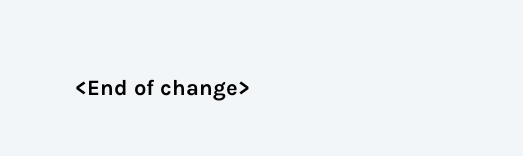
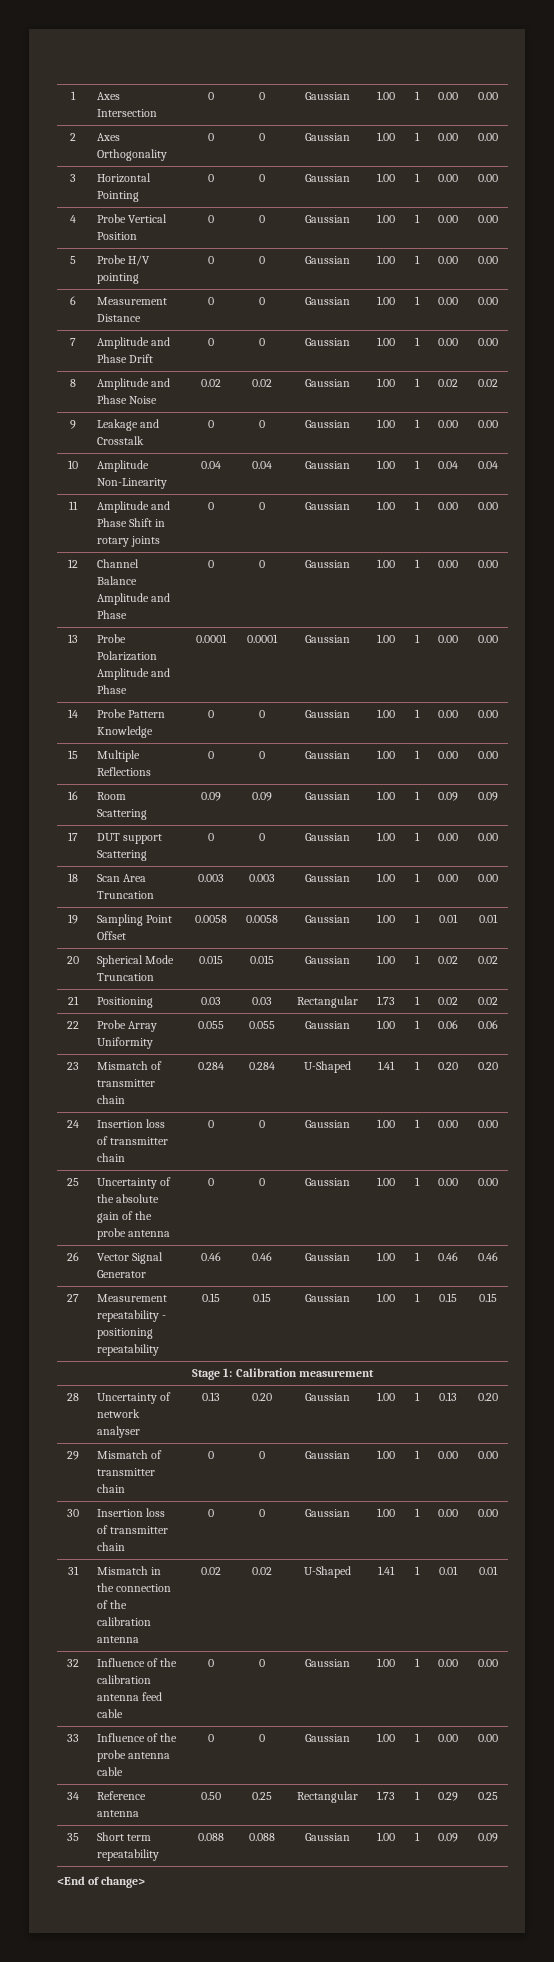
(75, 87) none -> [71,91,76,100] [97,92,121,100] [97,109,158,117] [208,92,214,100] [259,92,265,100] [305,92,350,100] [377,91,395,100] [414,91,420,100] [438,92,458,100] [477,92,498,100] [70,133,76,141] [97,133,121,141] [97,149,168,161] [208,133,214,141] [259,133,265,141] [305,133,350,141] [377,132,395,141] [414,132,420,141] [438,133,458,141] [477,133,498,141] [70,174,76,182] [97,173,152,183] [97,191,140,202] [208,174,214,182] [259,174,265,182] [305,174,350,182] [377,173,395,182] [414,173,420,182] [438,174,458,182] [477,174,498,182] [70,215,76,223] [97,214,168,223] [97,232,138,240] [208,215,214,223] [259,215,265,223] [305,215,350,223] [377,214,395,223] [414,214,420,223] [438,215,458,223] [477,215,498,223] [70,256,76,264] [97,255,151,266] [97,273,140,284] [208,256,214,264] [259,256,265,264] [305,256,350,264] [377,255,395,264] [414,255,420,264] [438,256,458,264] [477,256,498,264] [70,296,76,305] [97,297,168,305] [97,314,142,322] [208,297,214,305] [259,297,265,305] [305,297,350,305] [377,296,395,305] [414,296,420,305] [438,297,458,305] [477,297,498,305] [70,338,76,346] [97,337,171,349] [97,354,154,363] [208,338,214,346] [259,338,265,346] [305,338,350,346] [377,337,395,346] [414,337,420,346] [438,338,458,346] [477,338,498,346] [70,379,76,387] [97,378,171,390] [97,395,158,404] [201,379,221,387] [252,379,272,387] [305,379,350,387] [377,378,395,387] [414,378,420,387] [438,379,458,387] [477,379,498,387] [70,420,76,429] [97,419,160,431] [97,436,145,445] [208,420,214,428] [259,420,265,428] [305,420,350,428] [377,419,395,428] [414,419,420,428] [438,420,458,428] [477,420,498,428] [68,460,78,469] [97,460,150,472] [97,478,168,489] [201,461,221,469] [252,461,272,469] [305,461,350,469] [377,460,395,469] [414,460,420,469] [438,461,458,469] [477,461,498,469] [69,501,78,510] [97,501,171,513] [97,518,166,527] [97,536,161,547] [208,502,214,510] [259,502,265,510] [305,502,350,510] [377,501,395,510] [414,501,420,510] [438,502,458,510] [477,502,498,510] [68,559,78,568] [97,559,140,568] [97,576,138,585] [97,593,171,605] [97,610,128,619] [208,560,214,568] [259,560,265,568] [305,560,350,568] [377,559,395,568] [414,559,420,568] [438,560,458,568] [477,560,498,568] [68,634,78,643] [97,634,127,643] [97,651,158,661] [97,668,171,680] [97,685,128,694] [196,634,227,643] [247,634,278,643] [305,635,350,643] [377,634,395,643] [414,634,420,643] [438,635,458,643] [477,635,498,643] [68,709,78,718] [97,709,166,718] [97,726,154,738] [208,710,214,718] [259,710,265,718] [305,710,350,718] [377,709,395,718] [414,709,420,718] [438,710,458,718] [477,710,498,718] [68,750,78,759] [97,750,141,762] [97,767,152,776] [208,751,214,759] [259,751,265,759] [305,751,350,759] [377,750,395,759] [414,750,420,759] [438,751,458,759] [477,751,498,759] [68,791,78,800] [97,792,127,800] [97,809,148,820] [201,792,221,801] [252,792,272,801] [305,792,350,800] [377,791,395,800] [414,791,420,800] [438,792,458,801] [477,792,498,801] [68,832,78,841] [97,833,163,844] [97,850,148,861] [208,833,214,841] [259,833,265,841] [305,833,350,841] [377,832,395,841] [414,832,420,841] [438,833,458,841] [477,833,498,841] [68,873,78,882] [97,874,147,882] [97,891,155,899] [198,874,224,882] [249,874,275,882] [305,874,350,882] [377,873,395,882] [414,873,420,882] [438,874,458,882] [477,874,498,882] [68,914,78,924] [97,914,173,926] [97,931,127,940] [195,915,227,923] [246,915,278,923] [305,915,350,923] [377,914,395,923] [414,914,420,923] [439,914,458,923] [478,914,498,923] [67,956,79,964] [97,955,175,967] [97,973,155,981] [199,955,223,964] [250,955,274,964] [305,956,350,964] [377,955,395,964] [414,955,420,964] [438,956,458,964] [477,956,498,964] [68,996,79,1005] [97,997,154,1008] [201,997,221,1005] [252,997,272,1005] [297,996,358,1008] [377,996,395,1005] [414,996,420,1005] [438,997,458,1005] [477,997,498,1005] [67,1021,79,1029] [97,1020,158,1032] [97,1037,154,1049] [198,1021,224,1029] [249,1021,275,1029] [305,1021,350,1029] [377,1020,395,1029] [414,1020,420,1029] [438,1020,458,1029] [477,1020,498,1029] [67,1062,79,1070] [97,1061,163,1070] [97,1079,156,1087] [97,1095,126,1104] [198,1062,224,1070] [249,1062,275,1070] [304,1061,351,1073] [378,1061,395,1070] [414,1061,420,1070] [438,1062,458,1070] [477,1062,498,1070] [67,1120,79,1128] [97,1119,166,1128] [97,1136,169,1145] [97,1153,126,1162] [208,1120,214,1128] [259,1120,265,1128] [305,1120,350,1128] [377,1119,395,1128] [414,1119,420,1128] [438,1120,458,1128] [477,1120,498,1128] [67,1178,79,1186] [97,1177,172,1189] [97,1194,160,1203] [97,1211,153,1223] [97,1228,171,1240] [208,1178,214,1186] [259,1178,265,1186] [305,1178,350,1186] [377,1177,395,1186] [414,1177,420,1186] [438,1178,458,1186] [477,1178,498,1186] [67,1252,79,1261] [97,1252,164,1264] [97,1270,147,1278] [201,1252,221,1261] [252,1252,272,1261] [305,1253,350,1261] [377,1252,395,1261] [414,1252,420,1261] [438,1252,458,1261] [477,1252,498,1261] [67,1294,79,1302] [97,1294,168,1302] [97,1310,167,1322] [97,1328,154,1339] [97,1344,160,1356] [202,1293,220,1302] [253,1293,271,1302] [305,1294,350,1302] [377,1293,395,1302] [414,1293,420,1302] [439,1293,457,1302] [478,1293,497,1302] [192,1368,374,1380] [67,1393,79,1401] [97,1392,172,1404] [97,1409,141,1418] [97,1426,141,1438] [202,1392,220,1401] [252,1393,272,1401] [305,1393,350,1401] [377,1392,395,1401] [414,1392,420,1401] [439,1392,457,1401] [477,1393,498,1401] [67,1451,79,1460] [97,1450,163,1459] [97,1468,156,1476] [97,1484,126,1493] [208,1451,214,1459] [259,1451,265,1459] [305,1451,350,1459] [377,1450,395,1459] [414,1450,420,1459] [438,1451,458,1459] [477,1451,498,1459] [67,1509,79,1517] [97,1508,166,1517] [97,1525,169,1534] [97,1542,126,1551] [208,1509,214,1517] [259,1509,265,1517] [305,1509,350,1517] [377,1508,395,1517] [414,1508,420,1517] [438,1509,458,1517] [477,1509,498,1517] [68,1566,79,1575] [97,1566,162,1575] [97,1583,172,1592] [97,1600,128,1609] [97,1617,152,1626] [97,1636,140,1643] [201,1567,221,1575] [252,1567,272,1575] [304,1566,351,1578] [378,1566,395,1575] [414,1566,420,1575] [439,1566,458,1575] [478,1566,498,1575] [67,1659,79,1667] [97,1658,178,1667] [97,1675,152,1684] [97,1692,163,1701] [97,1709,124,1718] [208,1659,214,1667] [259,1659,265,1667] [305,1659,350,1667] [377,1658,395,1667] [414,1658,420,1667] [438,1659,458,1667] [477,1659,498,1667] [67,1734,79,1742] [97,1733,178,1742] [97,1750,171,1762] [97,1767,124,1776] [208,1734,214,1742] [259,1734,265,1742] [305,1734,350,1742] [377,1733,395,1742] [414,1733,420,1742] [438,1734,458,1742] [477,1734,498,1742] [67,1792,79,1800] [97,1791,147,1800] [97,1810,140,1817] [201,1792,221,1800] [252,1792,272,1800] [297,1791,358,1803] [377,1791,395,1800] [414,1791,420,1800] [438,1792,458,1801] [477,1792,498,1800] [67,1833,79,1841] [97,1832,152,1841] [97,1849,160,1861] [198,1833,224,1841] [249,1833,275,1841] [305,1833,350,1841] [377,1832,395,1841] [414,1832,420,1841] [438,1833,458,1842] [477,1833,498,1842] 1 | Axes Intersection | 0 | 0 | Gaussian | 1.00 | 1 | 0.00 | 0.00 // 2 | Axes Orthogonality | 0 | 0 | Gaussian | 1.00 | 1 | 0.00 | 0.00 // 3 | Horizontal Pointing | 0 | 0 | Gaussian | 1.00 | 1 | 0.00 | 0.00 // 4 | Probe Vertical Position | 0 | 0 | Gaussian | 1.00 | 1 | 0.00 | 0.00 // 5 | Probe H/V pointing | 0 | 0 | Gaussian | 1.00 | 1 | 0.00 | 0.00 // 6 | Measurement Distance | 0 | 0 | Gaussian | 1.00 | 1 | 0.00 | 0.00 // 7 | Amplitude and Phase Drift | 0 | 0 | Gaussian | 1.00 | 1 | 0.00 | 0.00 // 8 | Amplitude and Phase Noise | 0.02 | 0.02 | Gaussian | 1.00 | 1 | 0.02 | 0.02 // 9 | Leakage and Crosstalk | 0 | 0 | Gaussian | 1.00 | 1 | 0.00 | 0.00 // 10 | Amplitude Non-Linearity | 0.04 | 0.04 | Gaussian | 1.00 | 1 | 0.04 | 0.04 // 11 | Amplitude and Phase Shift in rotary joints | 0 | 0 | Gaussian | 1.00 | 1 | 0.00 | 0.00 // 12 | Channel Balance Amplitude and Phase | 0 | 0 | Gaussian | 1.00 | 1 | 0.00 | 0.00 // 13 | Probe Polarization Amplitude and Phase | 0.0001 | 0.0001 | Gaussian | 1.00 | 1 | 0.00 | 0.00 // 14 | Probe Pattern Knowledge | 0 | 0 | Gaussian | 1.00 | 1 | 0.00 | 0.00 // 15 | Multiple Reflections | 0 | 0 | Gaussian | 1.00 | 1 | 0.00 | 0.00 // 16 | Room Scattering | 0.09 | 0.09 | Gaussian | 1.00 | 1 | 0.09 | 0.09 // 17 | DUT support Scattering | 0 | 0 | Gaussian | 1.00 | 1 | 0.00 | 0.00 // 18 | Scan Area Truncation | 0.003 | 0.003 | Gaussian | 1.00 | 1 | 0.00 | 0.00 // 19 | Sampling Point Offset | 0.0058 | 0.0058 | Gaussian | 1.00 | 1 | 0.01 | 0.01 // 20 | Spherical Mode Truncation | 0.015 | 0.015 | Gaussian | 1.00 | 1 | 0.02 | 0.02 // 21 | Positioning | 0.03 | 0.03 | Rectangular | 1.73 | 1 | 0.02 | 0.02 // 22 | Probe Array Uniformity | 0.055 | 0.055 | Gaussian | 1.00 | 1 | 0.06 | 0.06 // 23 | Mismatch of transmitter chain | 0.284 | 0.284 | U-Shaped | 1.41 | 1 | 0.20 | 0.20 // 24 | Insertion loss of transmitter chain | 0 | 0 | Gaussian | 1.00 | 1 | 0.00 | 0.00 // 25 | Uncertainty of the absolute gain of the probe antenna | 0 | 0 | Gaussian | 1.00 | 1 | 0.00 | 0.00 // 26 | Vector Signal Generator | 0.46 | 0.46 | Gaussian | 1.00 | 1 | 0.46 | 0.46 // 27 | Measurement repeatability - positioning repeatability | 0.15 | 0.15 | Gaussian | 1.00 | 1 | 0.15 | 0.15 // Stage 1: Calibration measurement // 28 | Uncertainty of network analyser | 0.13 | 0.20 | Gaussian | 1.00 | 1 | 0.13 | 0.20 // 29 | Mismatch of transmitter chain | 0 | 0 | Gaussian | 1.00 | 1 | 0.00 | 0.00 // 30 | Insertion loss of transmitter chain | 0 | 0 | Gaussian | 1.00 | 1 | 0.00 | 0.00 // 31 | Mismatch in the connection of the calibration antenna | 0.02 | 0.02 | U-Shaped | 1.41 | 1 | 0.01 | 0.01 // 32 | Influence of the calibration antenna feed cable | 0 | 0 | Gaussian | 1.00 | 1 | 0.00 | 0.00 // 33 | Influence of the probe antenna cable | 0 | 0 | Gaussian | 1.00 | 1 | 0.00 | 0.00 // 34 | Reference antenna | 0.50 | 0.25 | Rectangular | 1.73 | 1 | 0.29 | 0.25 // 35 | Short term repeatability | 0.088 | 0.088 | Gaussian | 1.00 | 1 | 0.09 | 0.09 //

